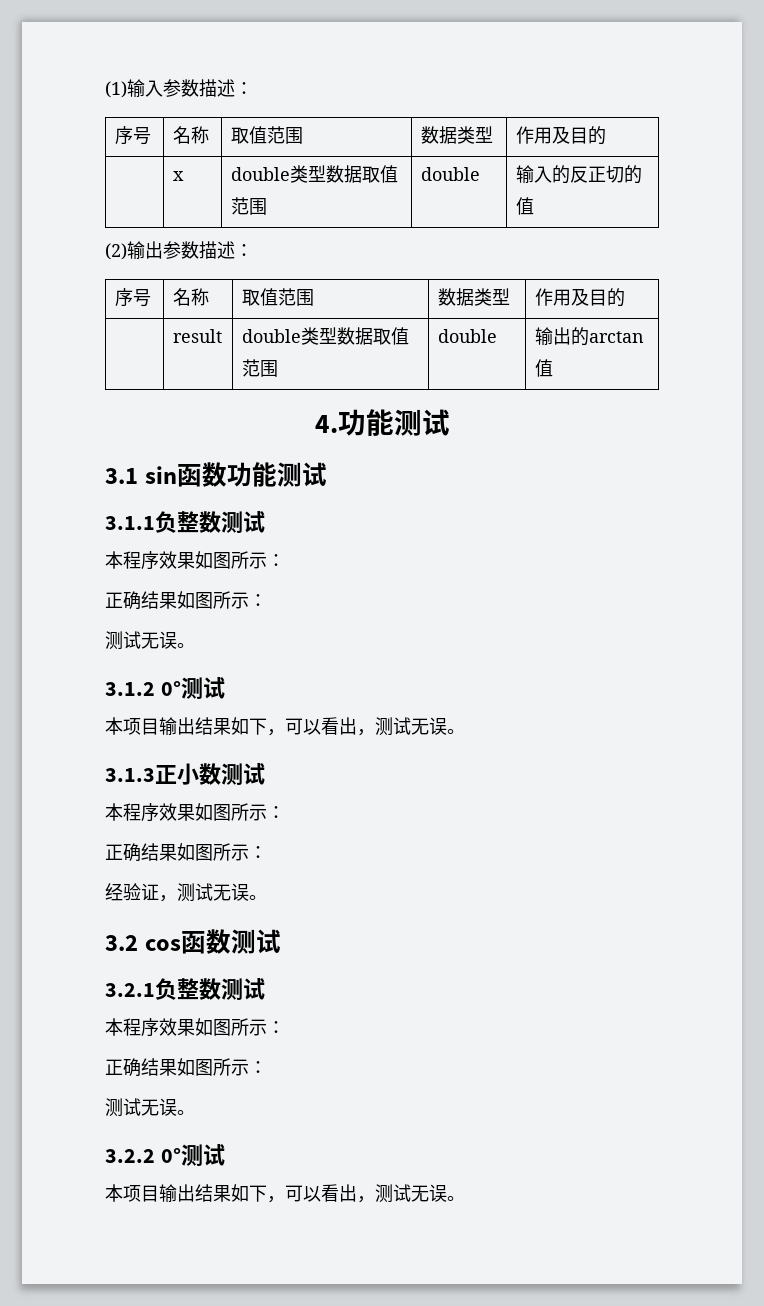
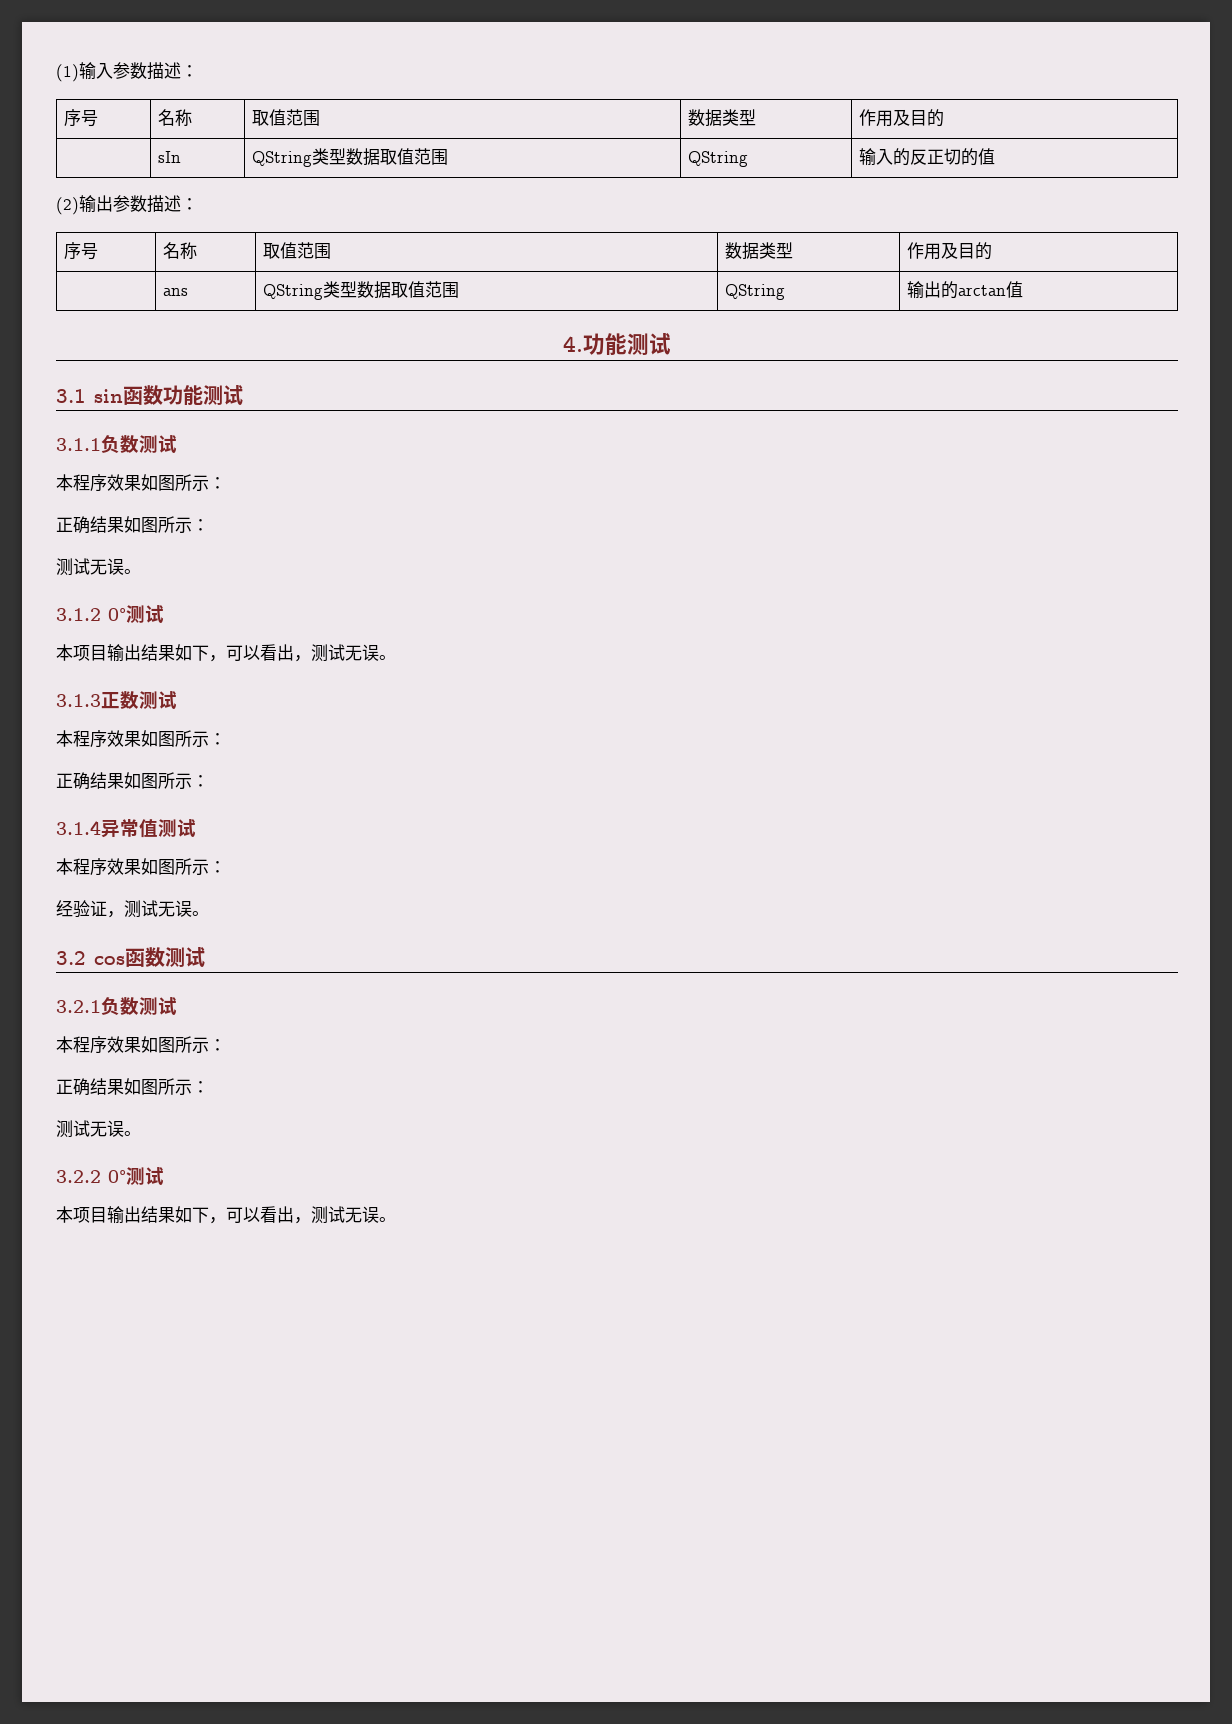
[172,171,184,181] [230,165,398,183] [230,197,267,215] [420,167,480,181] x | double类型数据取值范围 | double -> [157,151,181,163] [251,148,448,167] [687,151,748,167] sIn | QString类型数据取值范围 | QString
[172,329,222,343] [241,327,409,345] [241,359,278,377] [437,329,497,343] result | double类型数据取值范围 | double -> [162,288,188,296] [262,281,459,300] [724,284,785,300] ans | QString类型数据取值范围 | QString
[177,511,199,533] 整 -> (120, 444) none
[177,763,199,785] 小 -> (120, 700) none
(267, 852) none -> [56,819,196,838] [56,858,226,876] // 3.1.4异常值测试 // 本程序效果如图所示：
[177,978,199,1000] 整 -> (120, 1006) none

